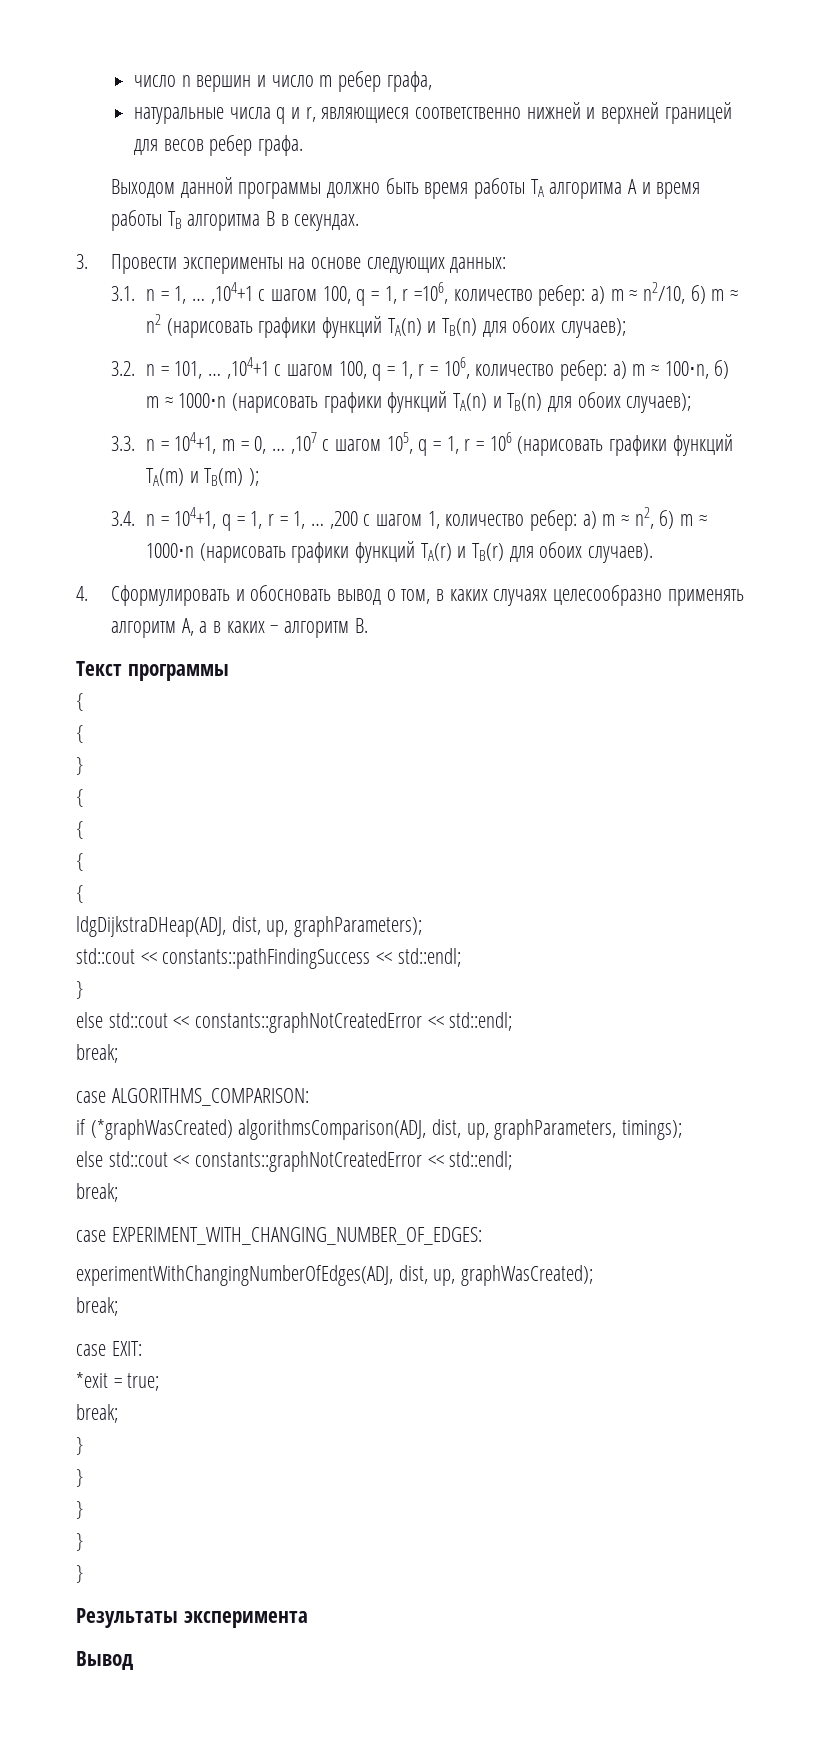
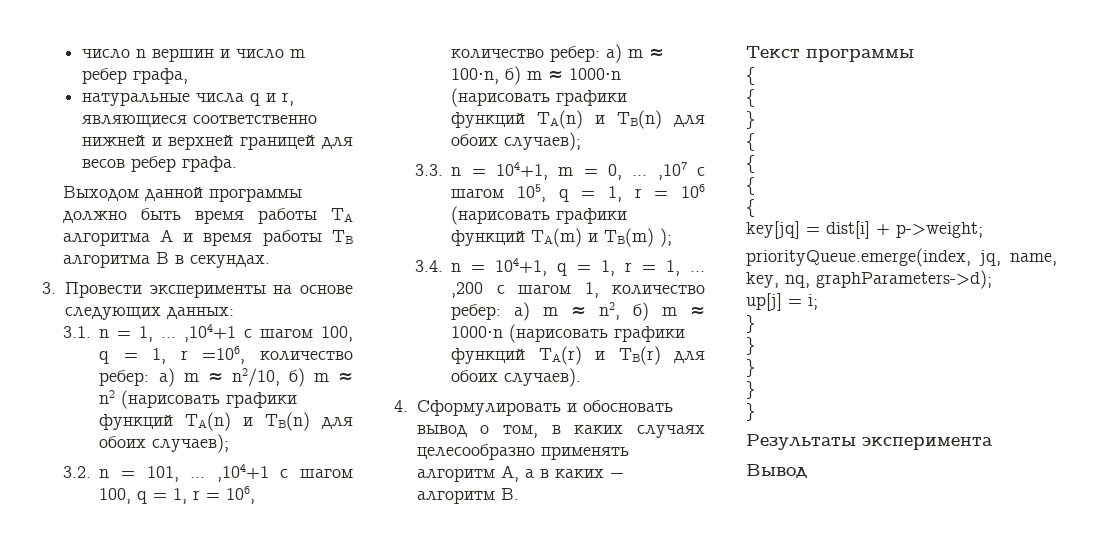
[76,916,423,937] [76,948,461,969] [76,981,84,999] [76,1012,513,1033] [76,1044,118,1063] [76,1088,309,1106] [76,1119,683,1140] [76,1151,513,1172] [76,1183,118,1202] [76,1227,482,1245] [76,1265,594,1286] [76,1297,118,1316] [76,1341,142,1356] [76,1372,160,1391] [76,1404,118,1423] ldgDijkstraDHeap(ADJ, dist, up, graphParameters); // std::cout << constants::pathFindingSuccess << std::endl; // } // else std::cout << constants::graphNotCreatedError << std::endl; // break; // case ALGORITHMS_COMPARISON: // if (*graphWasCreated) algorithmsComparison(ADJ, dist, up, graphParameters, timings); // else std::cout << constants::graphNotCreatedError << std::endl; // break; // case EXPERIMENT_WITH_CHANGING_NUMBER_OF_EDGES: // experimentWithChangingNumberOfEdges(ADJ, dist, up, graphWasCreated); // break; // case EXIT: // *exit = true; // break; -> [746,221,983,239] [746,248,1057,267] [746,270,992,289] [746,293,818,311] key[jq] = dist[i] + p->weight; // priorityQueue.emerge(index, jq, name, key, nq, graphParameters->d); // up[j] = i;

